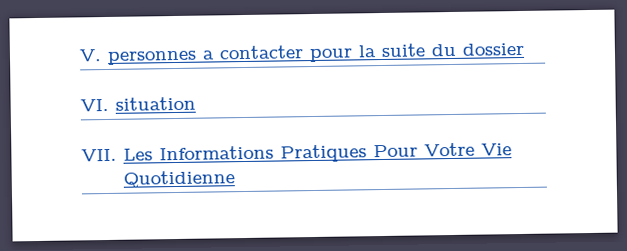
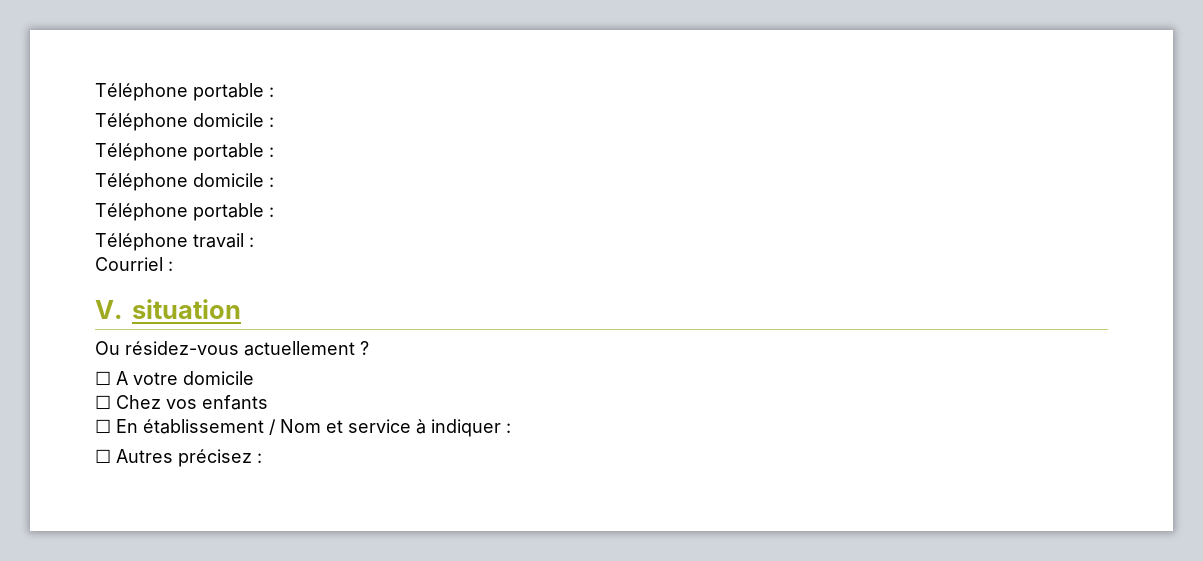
[79,42,525,65] [80,96,197,112] [81,142,513,163] [123,170,236,188] V. personnes a contacter pour la suite du dossier // VI. situation // VII. Les Informations Pratiques Pour Votre Vie Quotidienne -> [95,83,274,101] [95,113,274,131] [95,143,274,161] [95,173,274,191] [95,203,274,221] [95,233,254,251] [95,257,173,271] [95,299,241,319] [95,341,369,356] [95,371,254,385] [95,395,268,410] [95,419,511,437] [95,449,262,467] Téléphone portable : // Téléphone domicile : // Téléphone portable : // Téléphone domicile : // Téléphone portable : // Téléphone travail : // Courriel : // V. situation // Ou résidez-vous actuellement ? // ☐ A votre domicile // ☐ Chez vos enfants // ☐ En établissement / Nom et service à indiquer : // ☐ Autres précisez :

